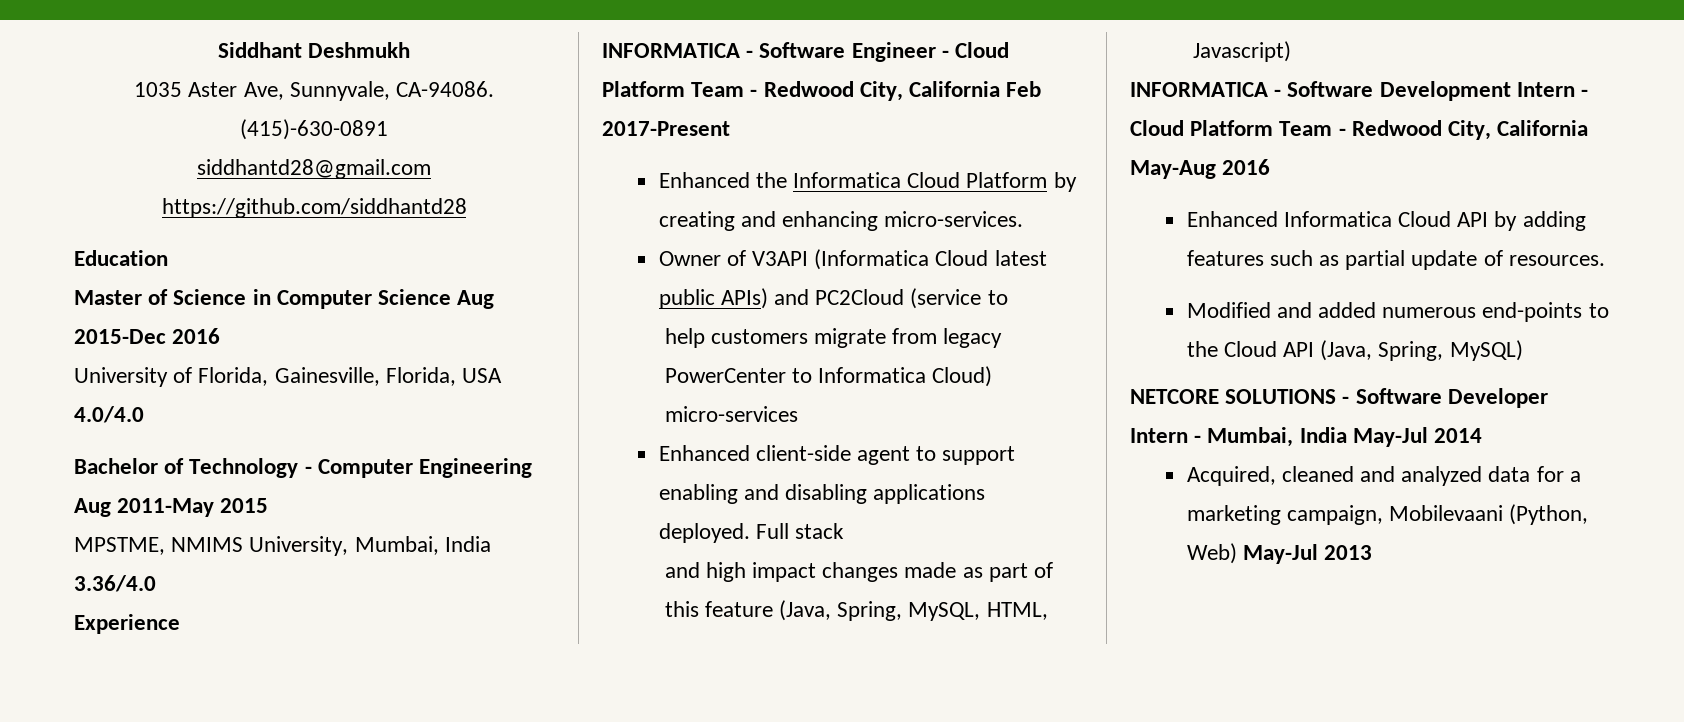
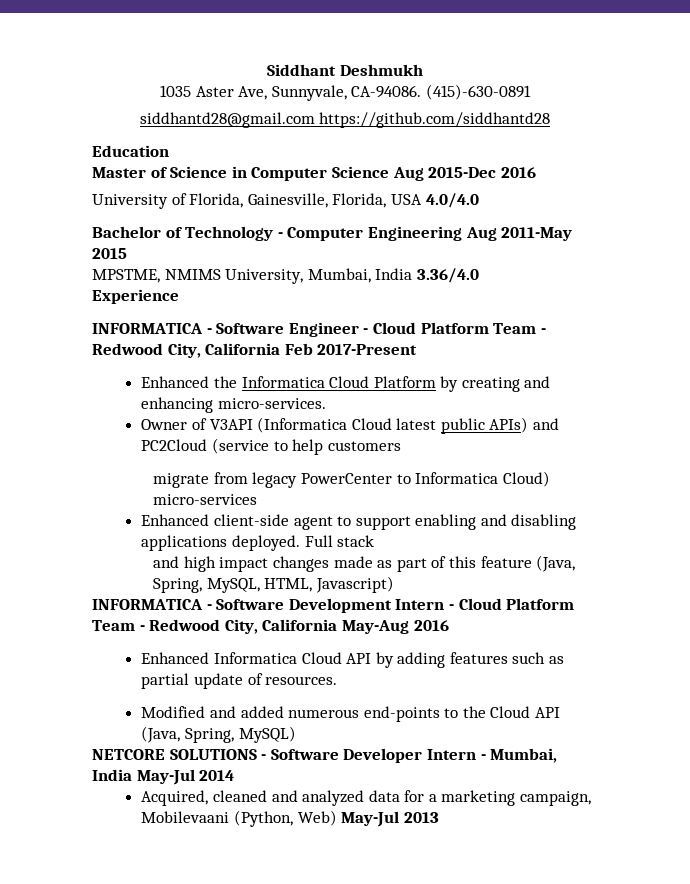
(1008, 297) // -> (288, 446) none
(808, 336) none -> (401, 446) //

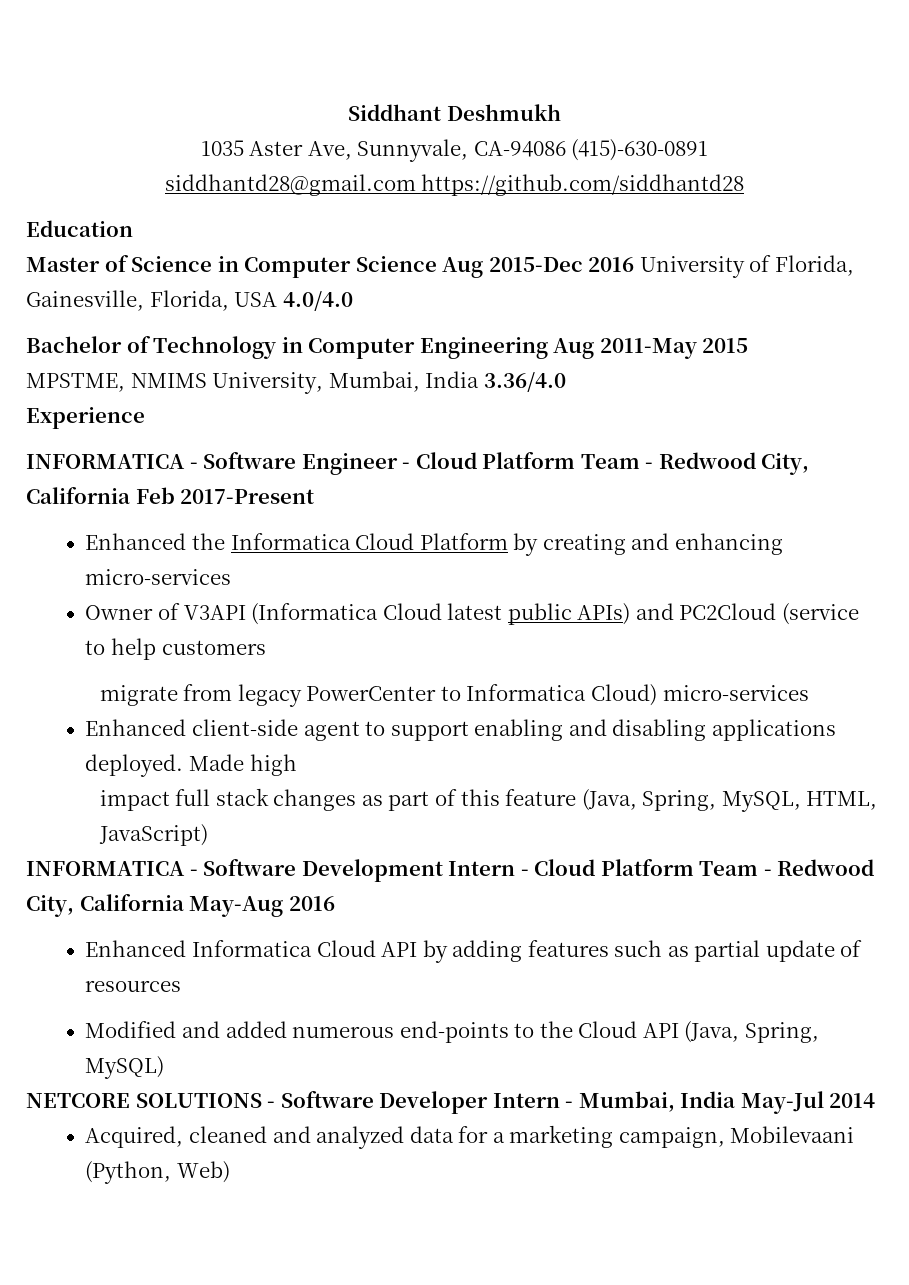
[351,85,422,98] CA-94086. -> [473,141,566,157] CA-94086
(536, 172) // -> (635, 264) none
[277,232,283,238] - -> [281,337,303,353] in
[217,398,326,409] micro-services. -> [85,569,232,585] micro-services
[304,535,375,547] [153,556,373,572] Full stack // and high impact changes made -> [188,754,297,776] [99,788,357,811] Made high // impact full stack changes
[316,576,395,593] Javascript) -> [98,824,208,846] JavaScript)
[265,676,338,685] resources. -> [85,980,182,992] resources
[341,811,439,827] May-Jul 2013 -> (230, 1172) none

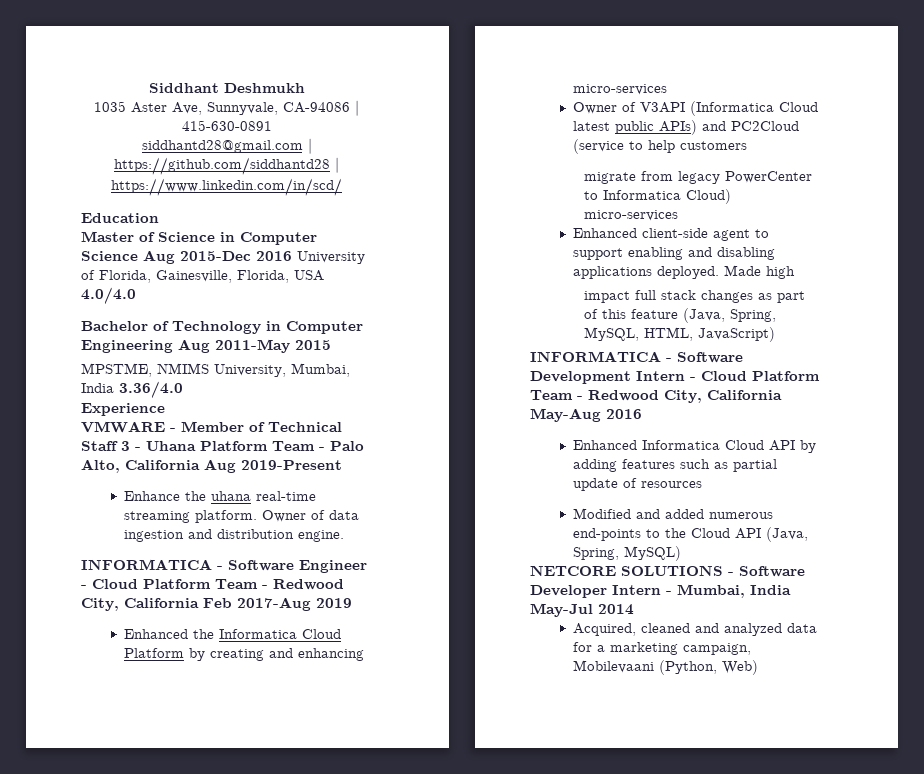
[571,139,709,161] (415)-630-0891 -> [355,100,359,116] [181,120,272,131] | 415-630-0891
(416, 185) none -> [307,138,312,154] |
(745, 185) none -> [335,157,339,173] [111,178,342,196] | https://www.linkedin.com/in/scd/
(145, 418) none -> [81,421,342,433] [81,441,364,451] [81,459,342,473] [124,491,317,501] [124,510,360,523] [124,529,345,542] // VMWARE - Member of Technical Staff 3 - Uhana Platform Team - Palo Alto, California Aug 2019-Present // Enhance the uhana real-time streaming platform. Owner of data ingestion and distribution engine.
[180,489,315,504] 2017-Present -> [237,597,352,611] 2017-Aug 2019

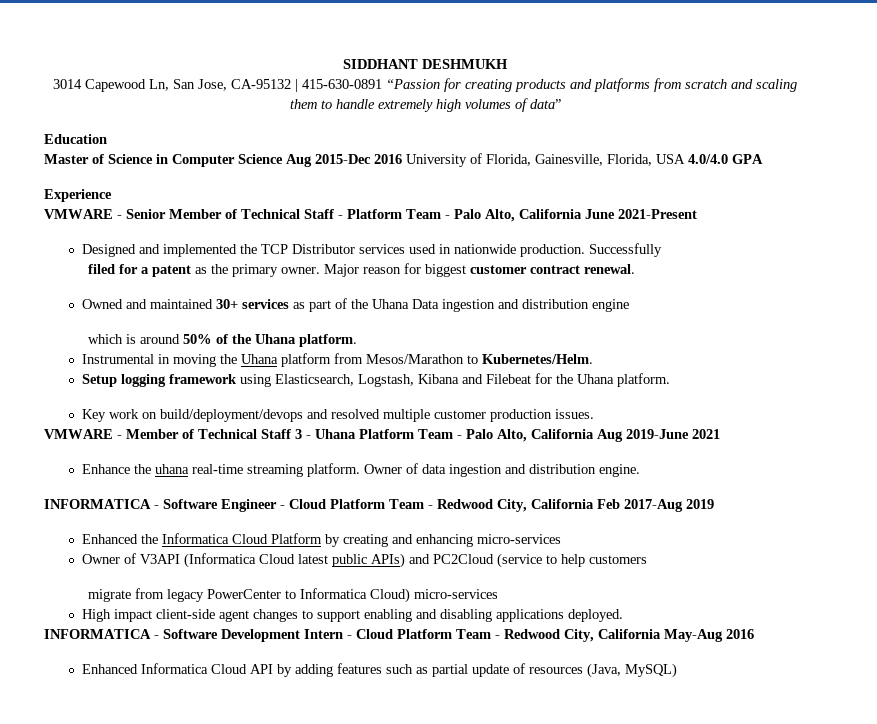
[148,83,305,93] [94,100,359,116] [181,120,272,131] [141,138,312,154] [114,157,339,175] [111,178,342,196] Siddhant Deshmukh // 1035 Aster Ave, Sunnyvale, CA-94086 | 415-630-0891 // siddhantd28@gmail.com | https://github.com/siddhantd28 | https://www.linkedin.com/in/scd/ -> [343,59,508,69] [53,78,797,92] [289,98,561,112] SIDDHANT DESHMUKH // 3014 Capewood Ln, San Jose, CA-95132 | 415-630-0891 “Passion for creating products and platforms from scratch and scaling them to handle extremely high volumes of data”
[81,321,363,334] [81,339,331,353] [81,363,350,377] [81,381,183,398] [81,403,165,416] // Bachelor of Technology in Computer Engineering Aug 2011-May 2015 // MPSTME, NMIMS University, Mumbai, India 3.36/4.0 // Experience -> [732,154,763,164] [44,189,112,202] [44,209,697,222] [81,243,662,257] [87,263,635,277] [81,298,629,312] [87,334,357,347] [81,353,593,367] [81,373,670,387] [81,409,594,422] GPA // Experience // VMWARE - Senior Member of Technical Staff - Platform Team - Palo Alto, California June 2021-Present // Designed and implemented the TCP Distributor services used in nationwide production. Successfully // filed for a patent as the primary owner. Major reason for biggest customer contract renewal. // Owned and maintained 30+ services as part of the Uhana Data ingestion and distribution engine // which is around 50% of the Uhana platform. // Instrumental in moving the Uhana platform from Mesos/Marathon to Kubernetes/Helm. // Setup logging framework using Elasticsearch, Logstash, Kibana and Filebeat for the Uhana platform. // Key work on build/deployment/devops and resolved multiple customer production issues.
[241,460,342,470] 2019-Present -> [626,429,720,439] 2019-June 2021
[573,228,638,238] Enhanced -> [81,609,152,622] High impact
(751, 235) none -> [252,609,298,622] changes
[724,265,796,279] [583,290,805,303] [583,308,776,323] [583,327,775,342] Made high // impact full stack changes as part of this feature (Java, Spring, MySQL, HTML, JavaScript) -> (623, 615) none
[573,508,774,519] [573,527,809,542] [573,546,682,561] [530,565,805,577] [530,584,791,598] [530,603,634,617] [573,623,818,636] [573,642,752,655] [573,660,759,675] // Modified and added numerous end-points to the Cloud API (Java, Spring, MySQL) // NETCORE SOLUTIONS - Software Developer Intern - Mumbai, India May-Jul 2014 // Acquired, cleaned and analyzed data for a marketing campaign, Mobilevaani (Python, Web) -> [586,663,677,678] (Java, MySQL)

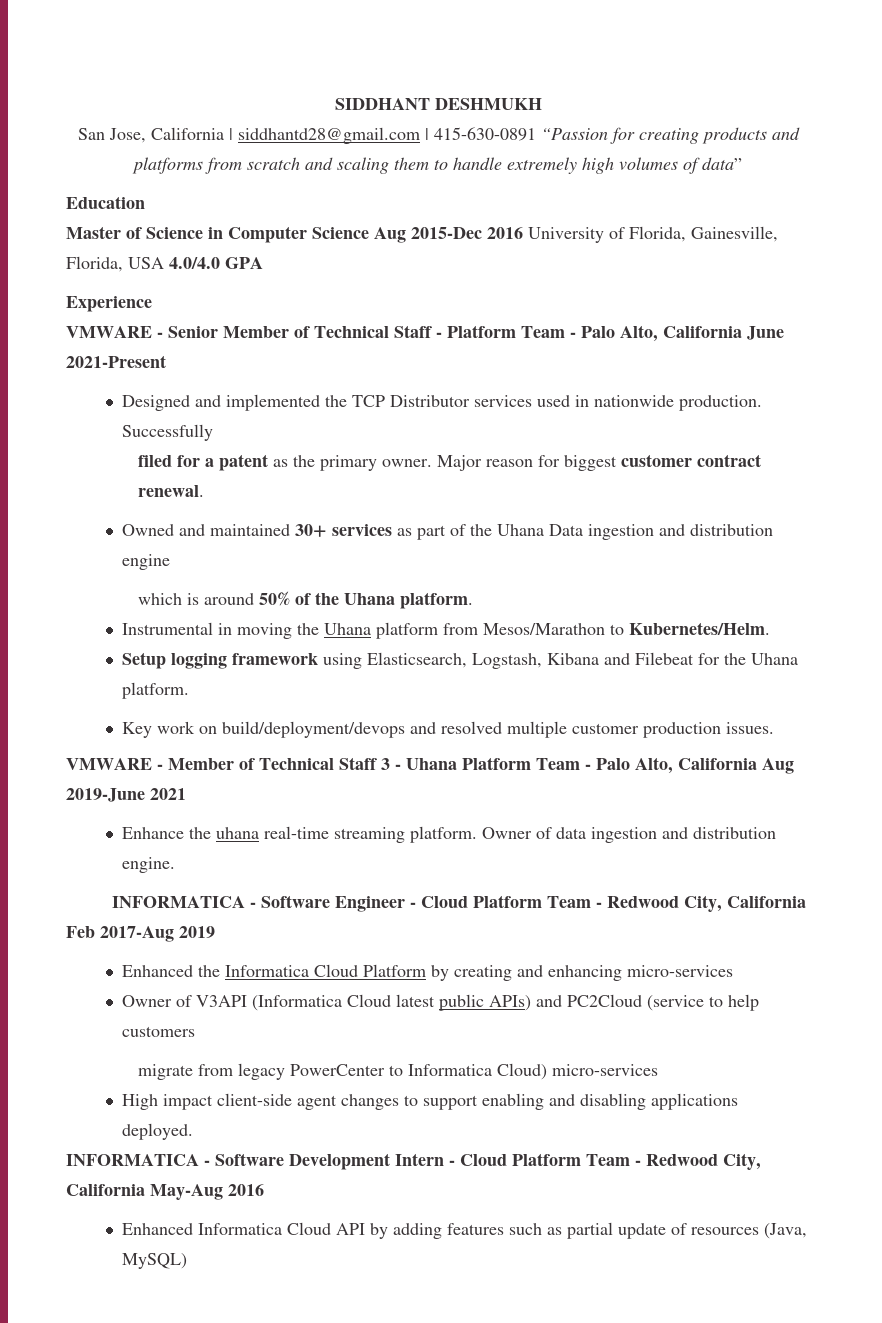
[53,79,291,92] 3014 Capewood Ln, San Jose, CA-95132 -> [77,127,420,144] San Jose, California | siddhantd28@gmail.com

